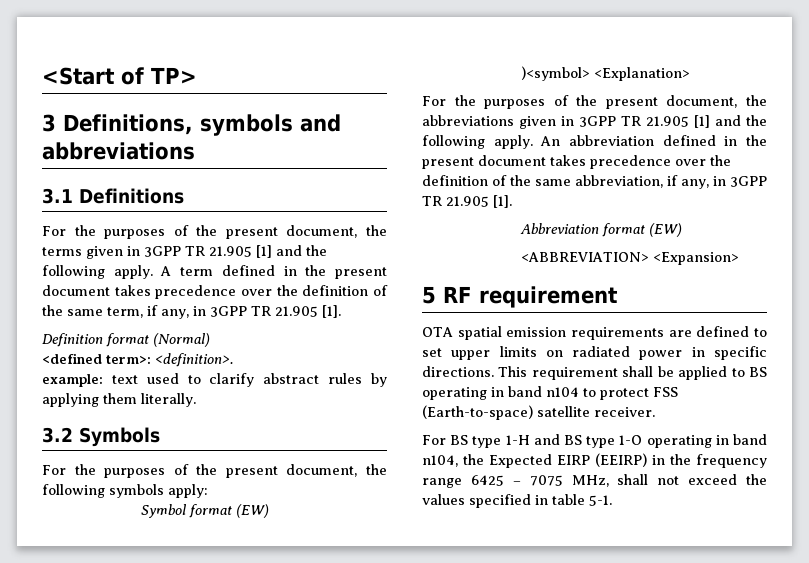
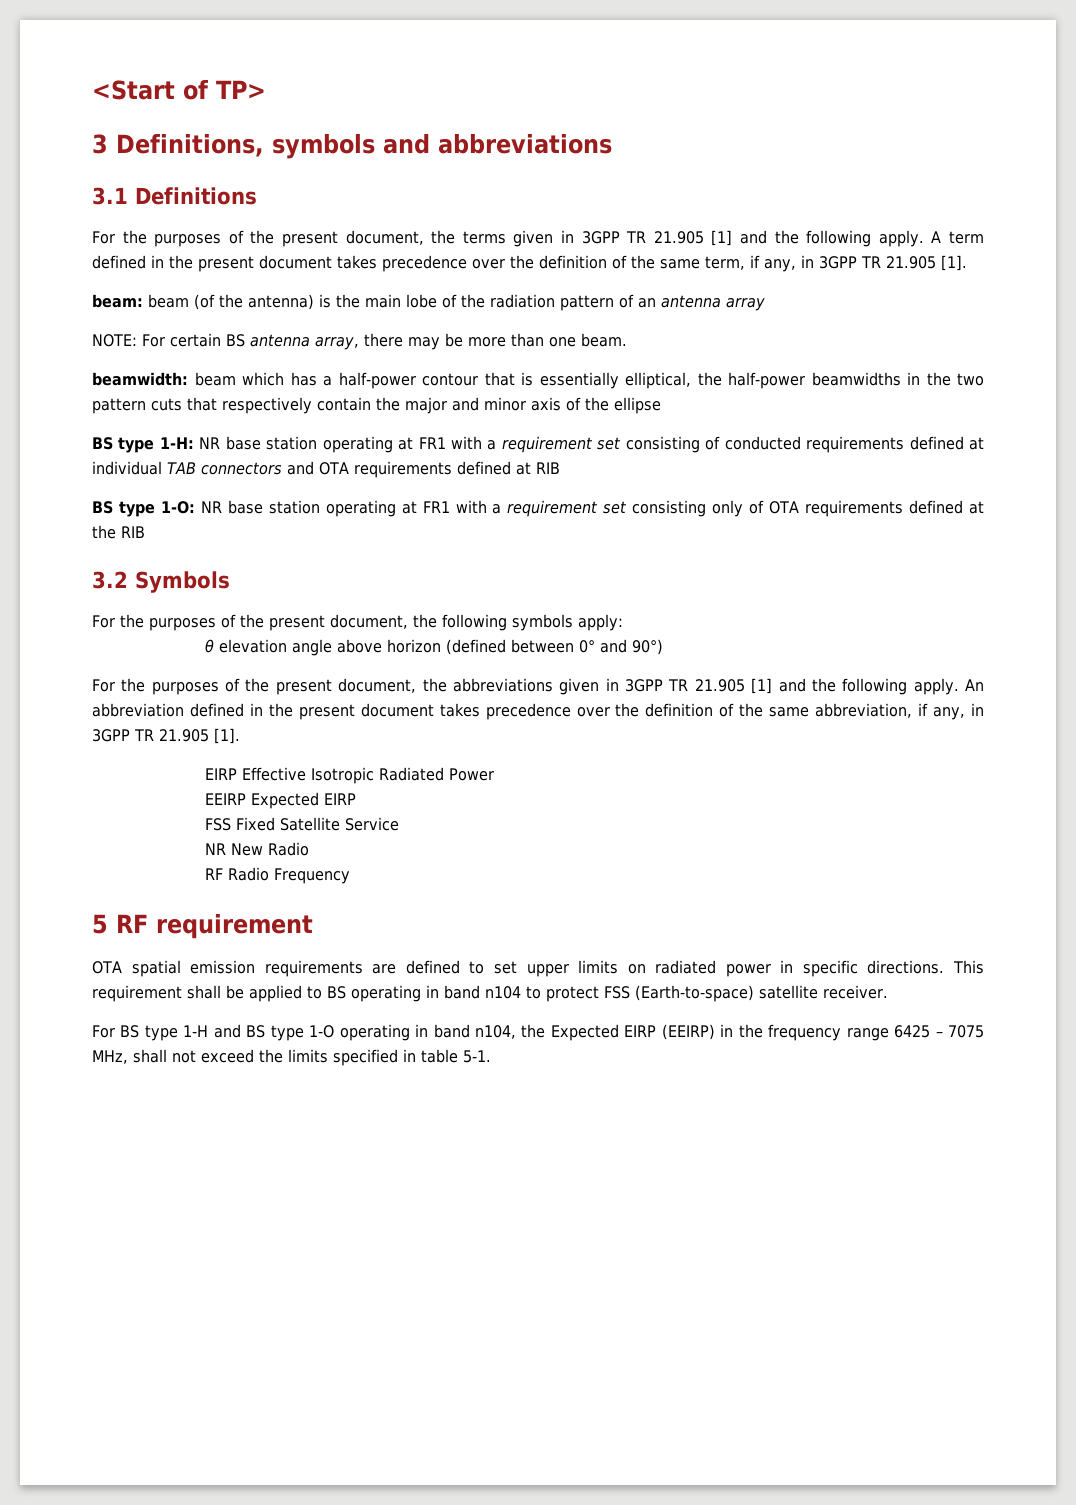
[42,333,210,347] [42,353,233,367] [42,373,387,387] [42,393,196,407] Definition format (Normal) // <defined term>: <definition>. // example: text used to clarify abstract rules by applying them literally. -> [92,294,765,311] [92,333,627,350] [92,372,984,389] [92,397,661,414] [92,436,985,453] [92,461,560,478] [92,500,984,517] [92,525,145,539] beam: beam (of the antenna) is the main lobe of the radiation pattern of an antenna array // NOTE: For certain BS antenna array, there may be more than one beam. // beamwidth: beam which has a half-power contour that is essentially elliptical, the half-power beamwidths in the two pattern cuts that respectively contain the major and minor axis of the ellipse // BS type 1-H: NR base station operating at FR1 with a requirement set consisting of conducted requirements defined at individual TAB connectors and OTA requirements defined at RIB // BS type 1-O: NR base station operating at FR1 with a requirement set consisting only of OTA requirements defined at the RIB
[140,504,269,518] [520,66,690,81] Symbol format (EW) // )<symbol> <Explanation> -> [205,639,664,656] θ elevation angle above horizon (defined between 0° and 90°)
[519,223,682,237] [520,252,739,265] Abbreviation format (EW) // <ABBREVIATION> <Expansion> -> [205,767,495,784] [205,792,357,809] [205,817,400,831] [205,842,310,856] [205,867,351,884] EIRP Effective Isotropic Radiated Power // EEIRP Expected EIRP // FSS Fixed Satellite Service // NR New Radio // RF Radio Frequency
[422,494,465,505] values -> [288,1049,328,1063] limits

